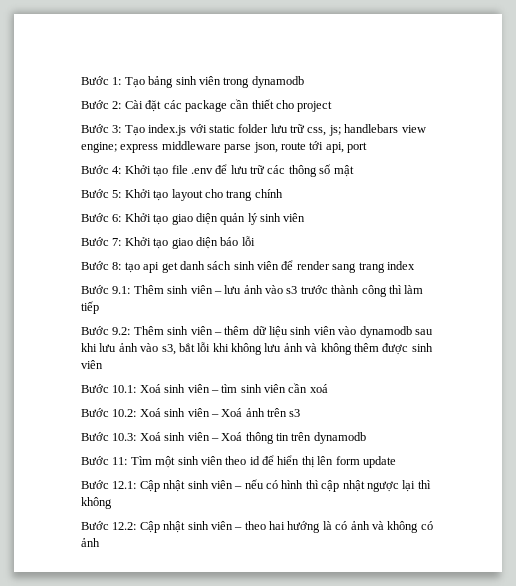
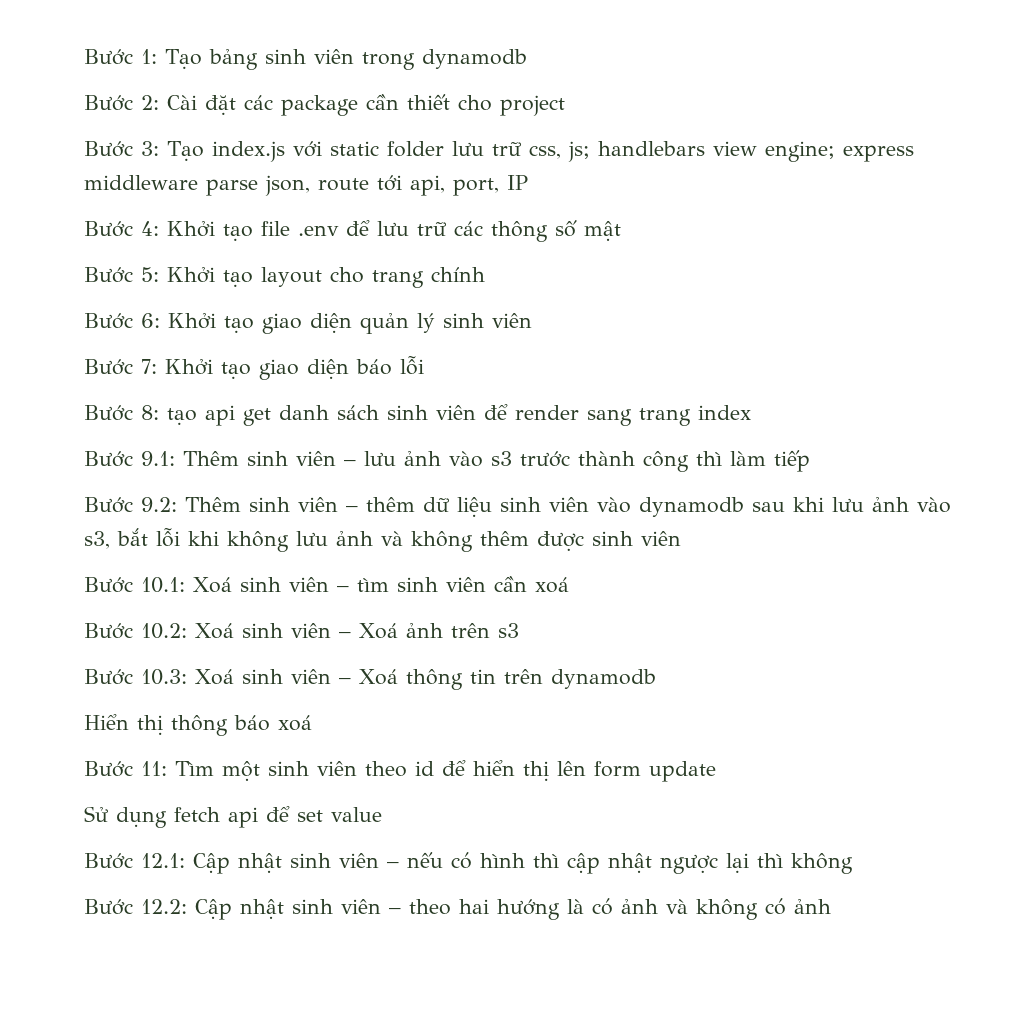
[347,142,367,153] port -> [453,175,528,196] port, IP
(366, 438) none -> [84,714,312,736] // Hiển thị thông báo xoá
(396, 462) none -> [84,806,382,828] // Sử dụng fetch api để set value

